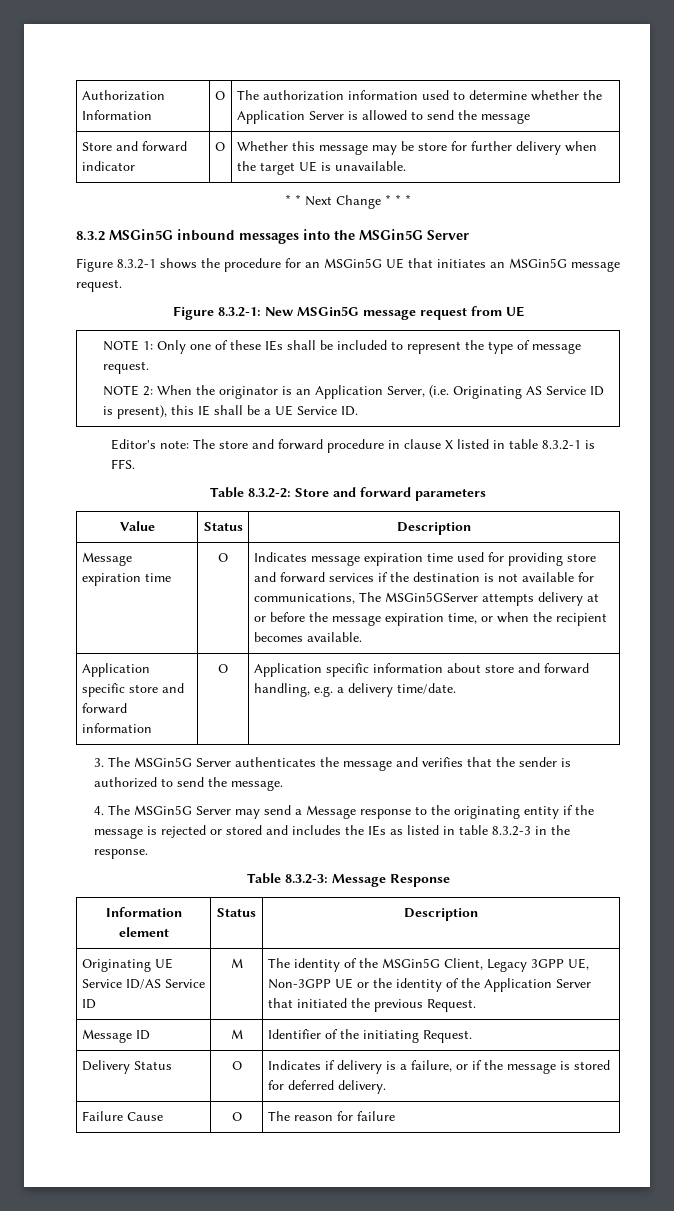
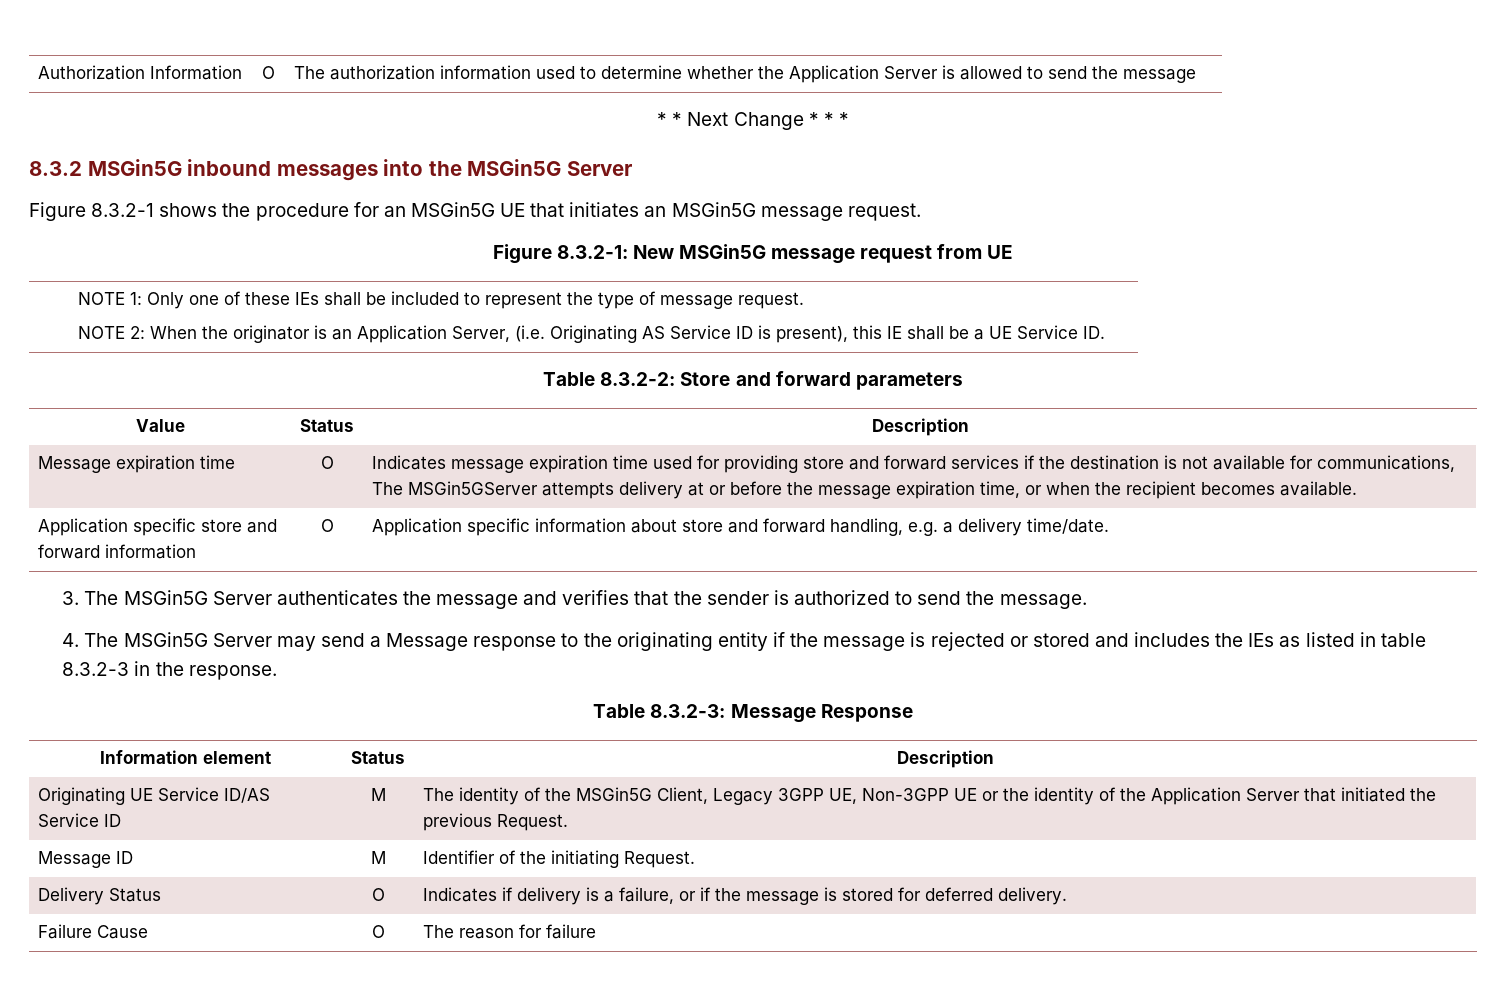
[81,141,187,152] [81,161,135,171] [214,142,225,151] [236,141,597,155] [236,161,406,175] // Store and forward indicator | O | Whether this message may be store for further delivery when the target UE is unavailable. -> (1197, 76) none
[111,439,596,453] [111,459,136,469] // Editor's note: The store and forward procedure in clause X listed in table 8.3.2-1 is FFS. -> (1106, 332) none

